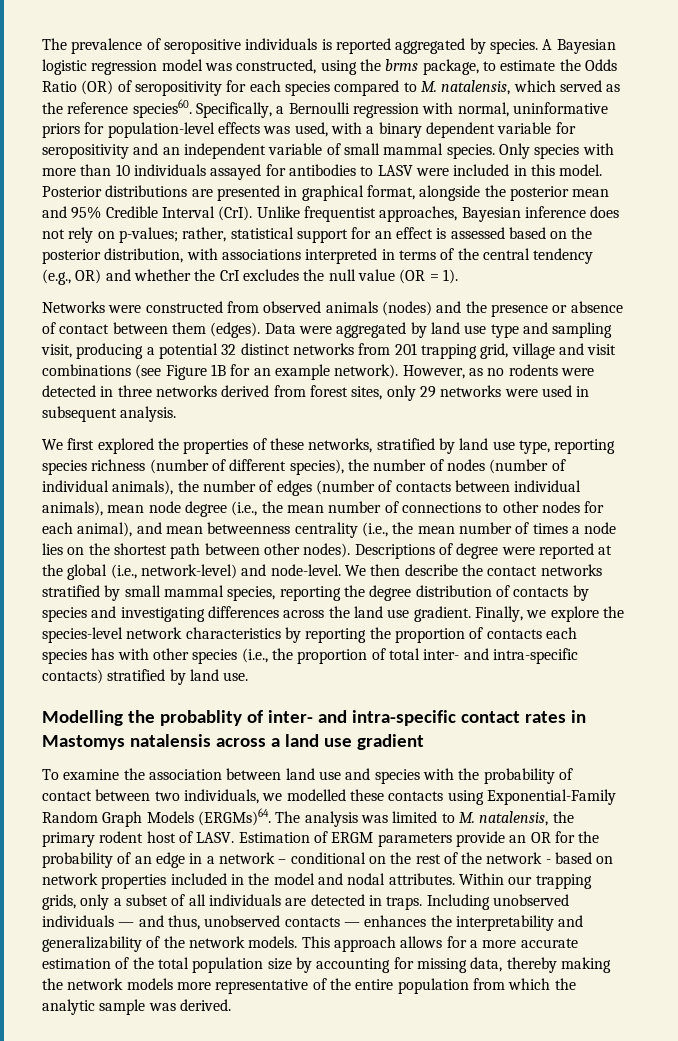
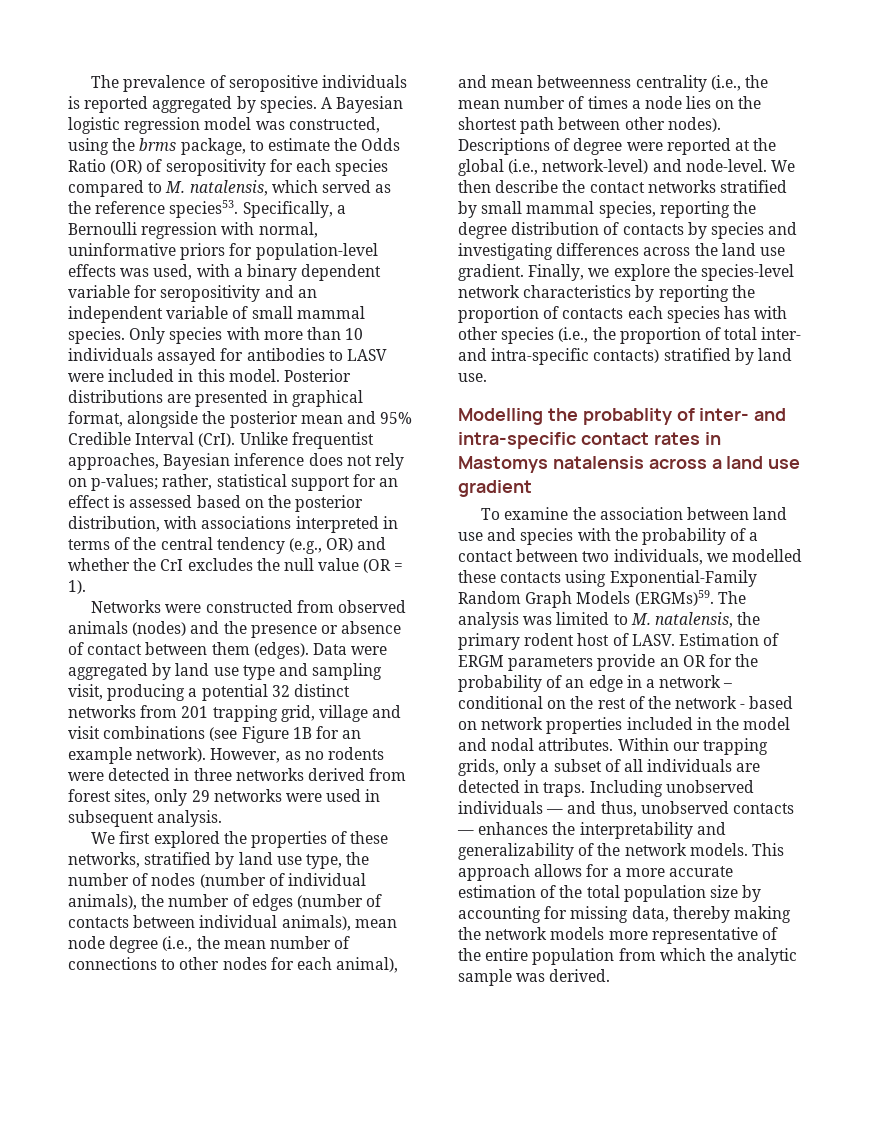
[132,99,192,118] species60. -> [169,200,239,218] species53.
[554,439,616,454] [42,459,344,475] reporting species richness (number of different species), -> (342, 861) none
(573, 774) none -> [749,532,759,541] a
[197,808,271,826] (ERGMs)64. -> [634,590,714,606] (ERGMs)59.

